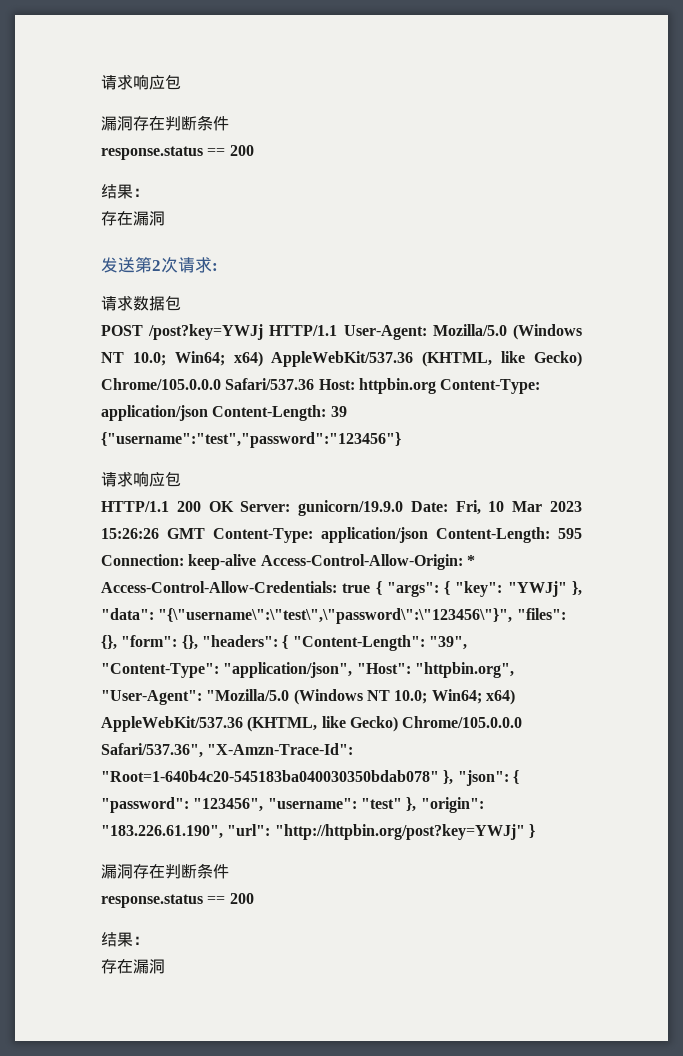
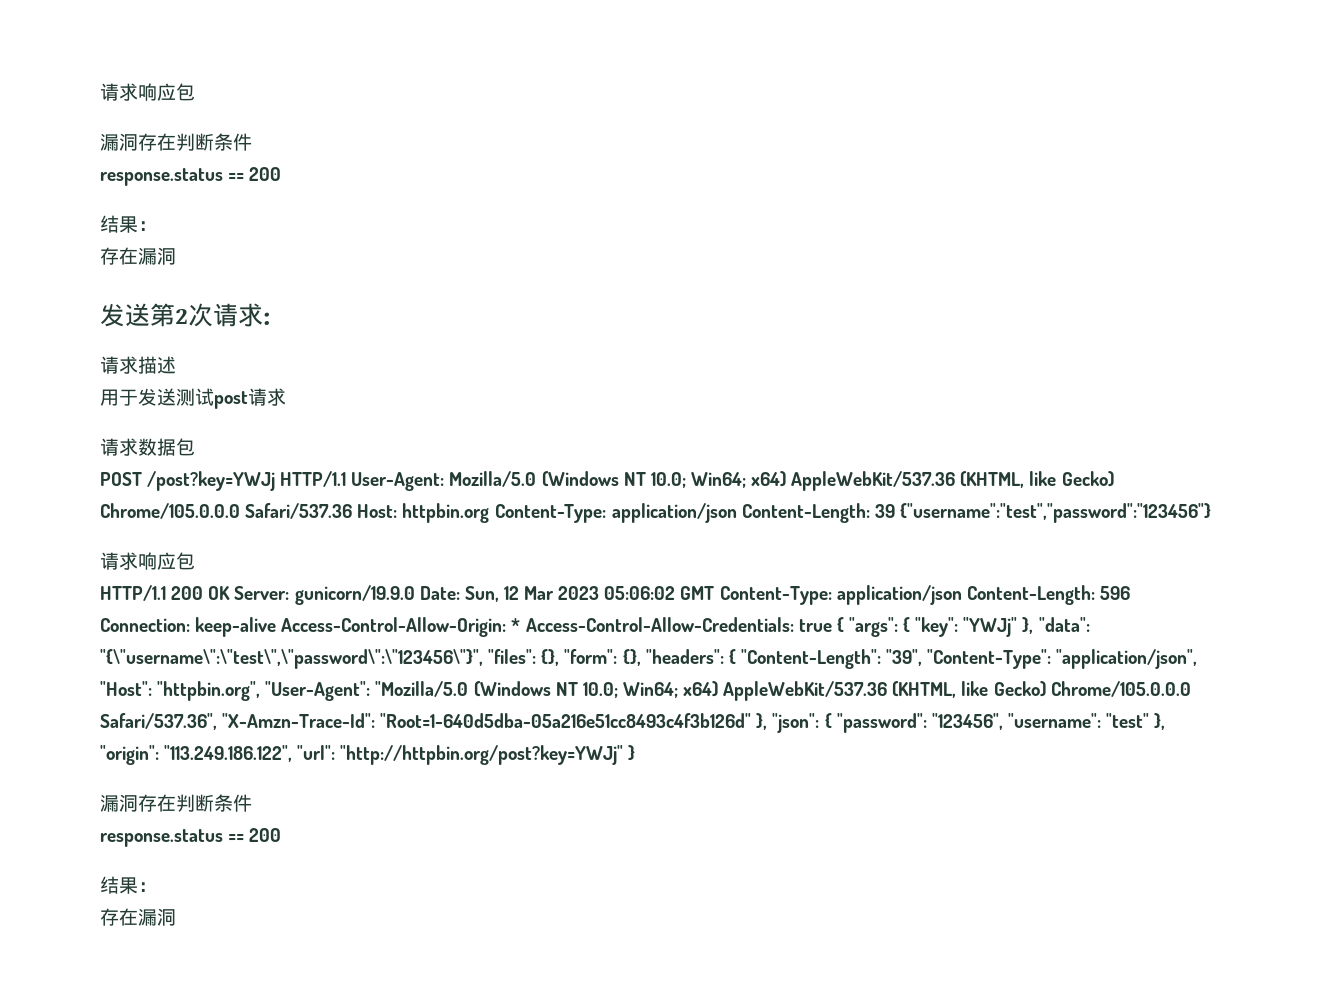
(218, 267) none -> [100,356,176,374] [100,388,286,409] // 请求描述 // 用于发送测试post请求
[455,500,505,515] Fri, 10 -> [464,586,519,602] Sun, 12
[101,528,159,539] 15:26:26 -> [604,586,676,600] 05:06:02
[558,528,582,539] 595 -> [1099,586,1130,600] 596
[101,770,439,782] "Root=1-640b4c20-545183ba040030350bdab078" -> [380,713,752,728] "Root=1-640d5dba-05a216e51cc8493c4f3b126d"
[101,825,223,839] "183.226.61.190", -> [164,745,293,762] "113.249.186.122",

